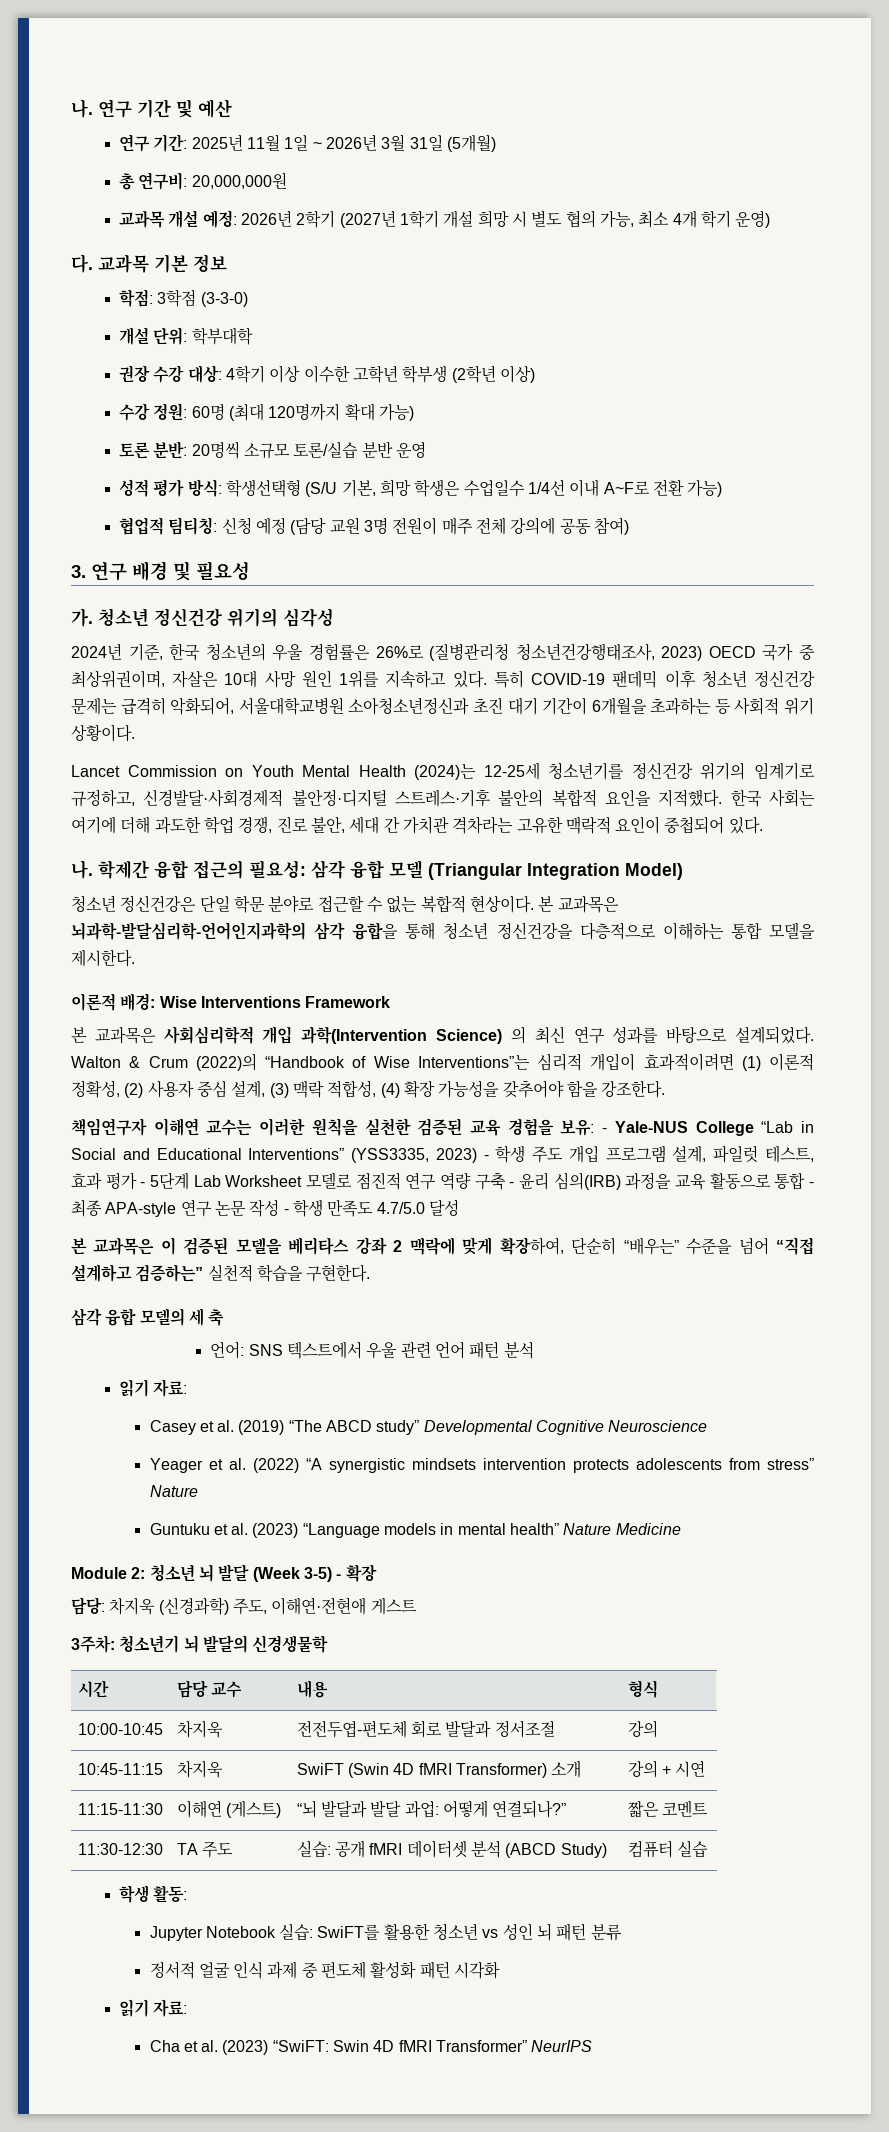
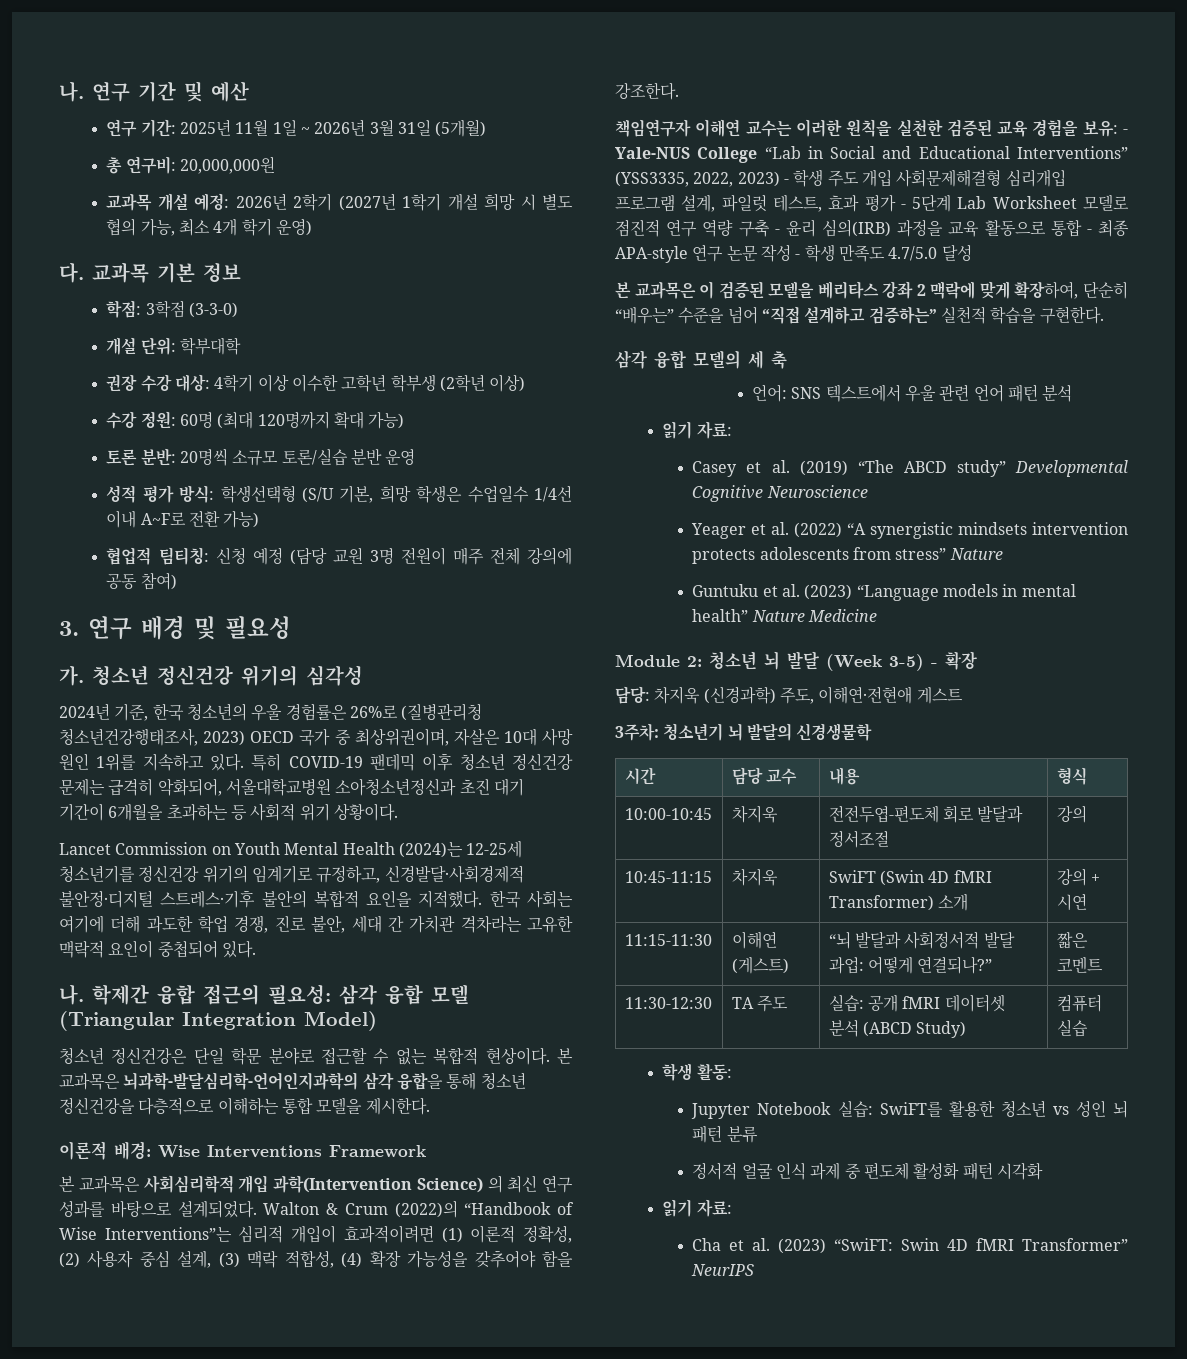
(430, 1155) none -> [693,172,734,187] 2022,
(599, 1154) none -> [896,169,1066,187] 사회문제해결형 심리개입
(367, 1809) none -> [904,931,980,949] 사회정서적

